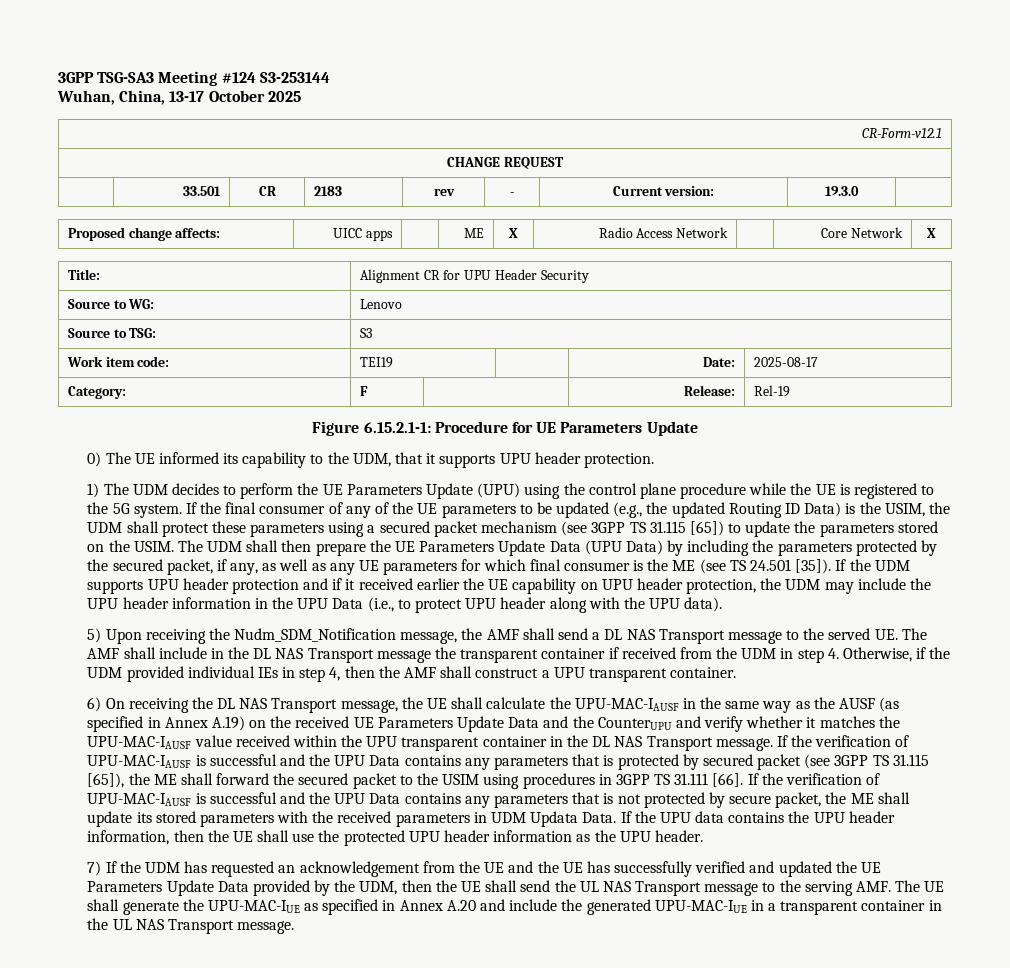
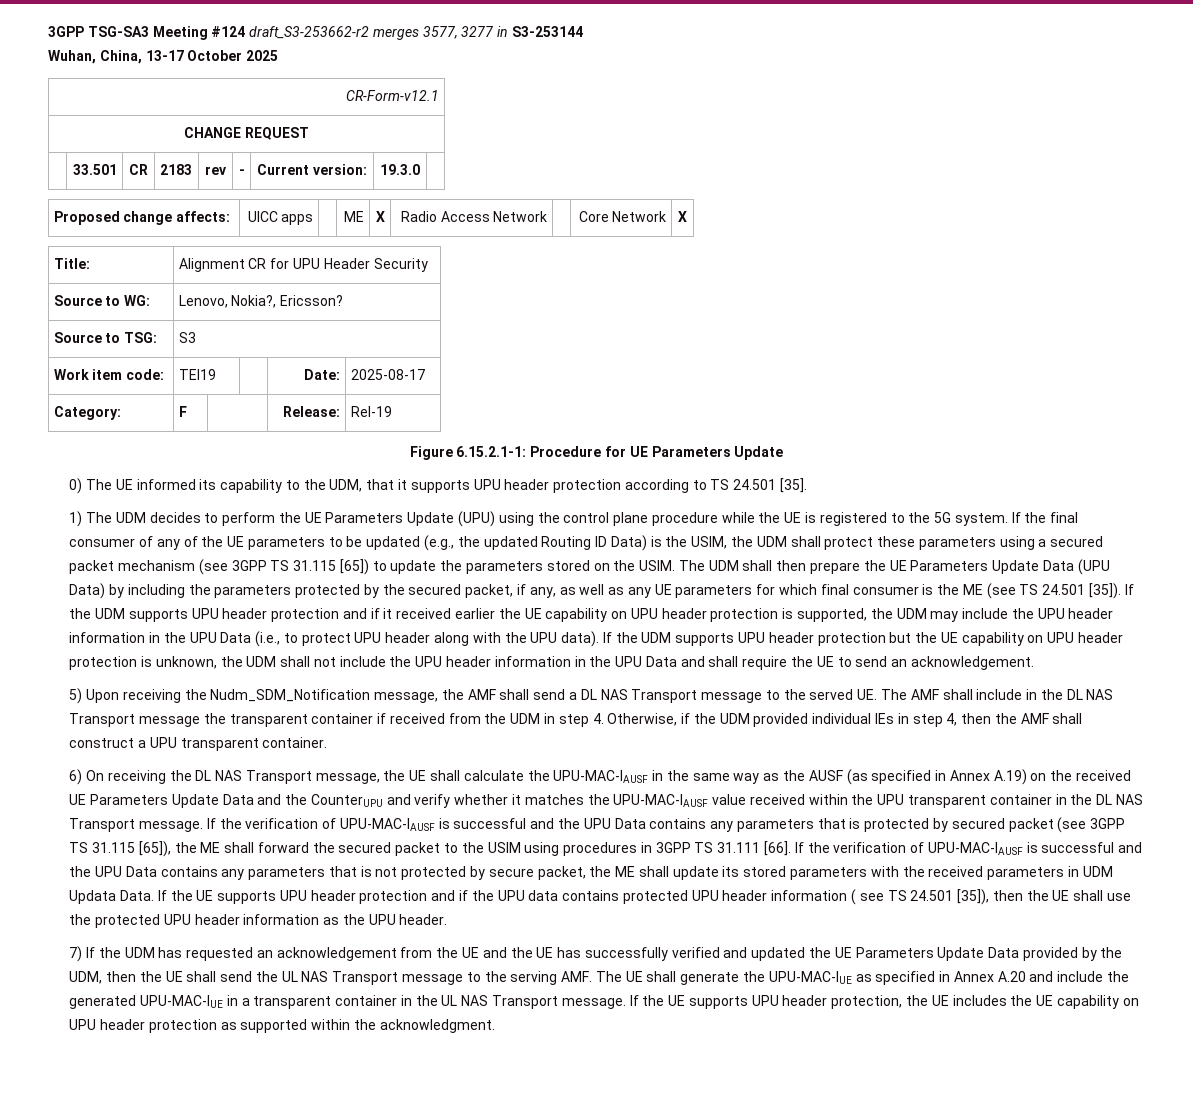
(256, 77) none -> [249,26,509,40] draft_S3-253662-r2 merges 3577, 3277 in
[359,299,402,309] Lenovo -> [178,295,344,308] Lenovo, Nokia?, Ericsson?
[583,453,654,468] protection. -> [553,478,808,493] protection according to TS 24.501 [35].
[686,579,757,594] protection, -> [710,608,868,622] protection is supported,
(723, 604) none -> [602,632,1124,646] [69,656,1034,670] If the UDM supports UPU header protection but the UE capability on UPU header protection is unknown, the UDM shall not include the UPU header information in the UPU Data and shall require the UE to send an acknowledgement.
(656, 817) none -> [196,890,494,904] UE supports UPU header protection and if the
[788,811,895,823] [87,830,170,845] the UPU header information, -> [622,889,990,905] protected UPU header information ( see TS 24.501 [35]),
(295, 927) none -> [629,995,1139,1009] [69,1019,495,1033] If the UE supports UPU header protection, the UE includes the UE capability on UPU header protection as supported within the acknowledgment.

